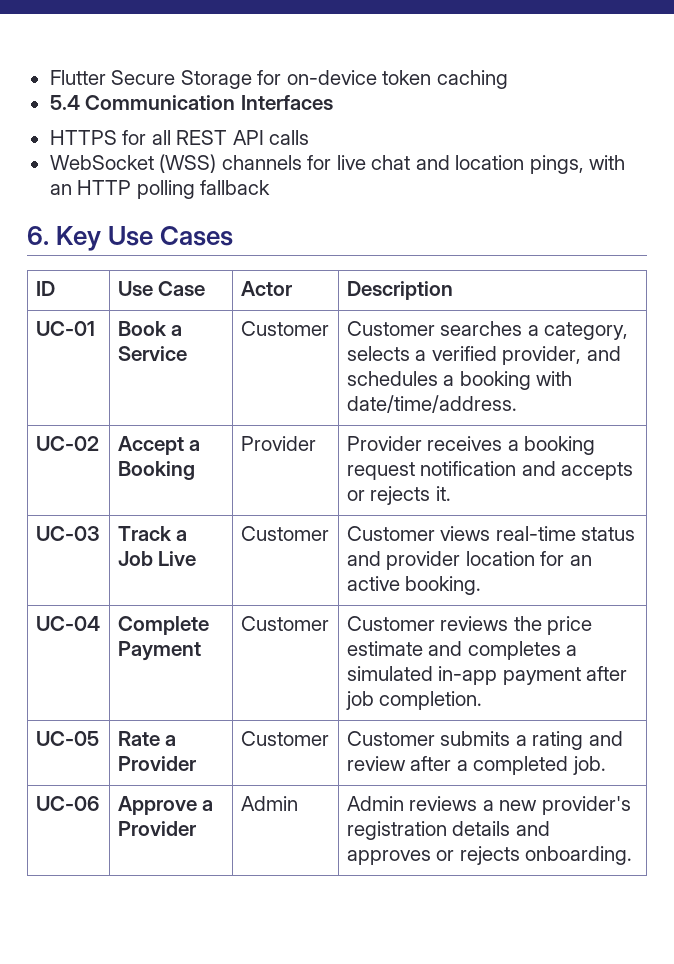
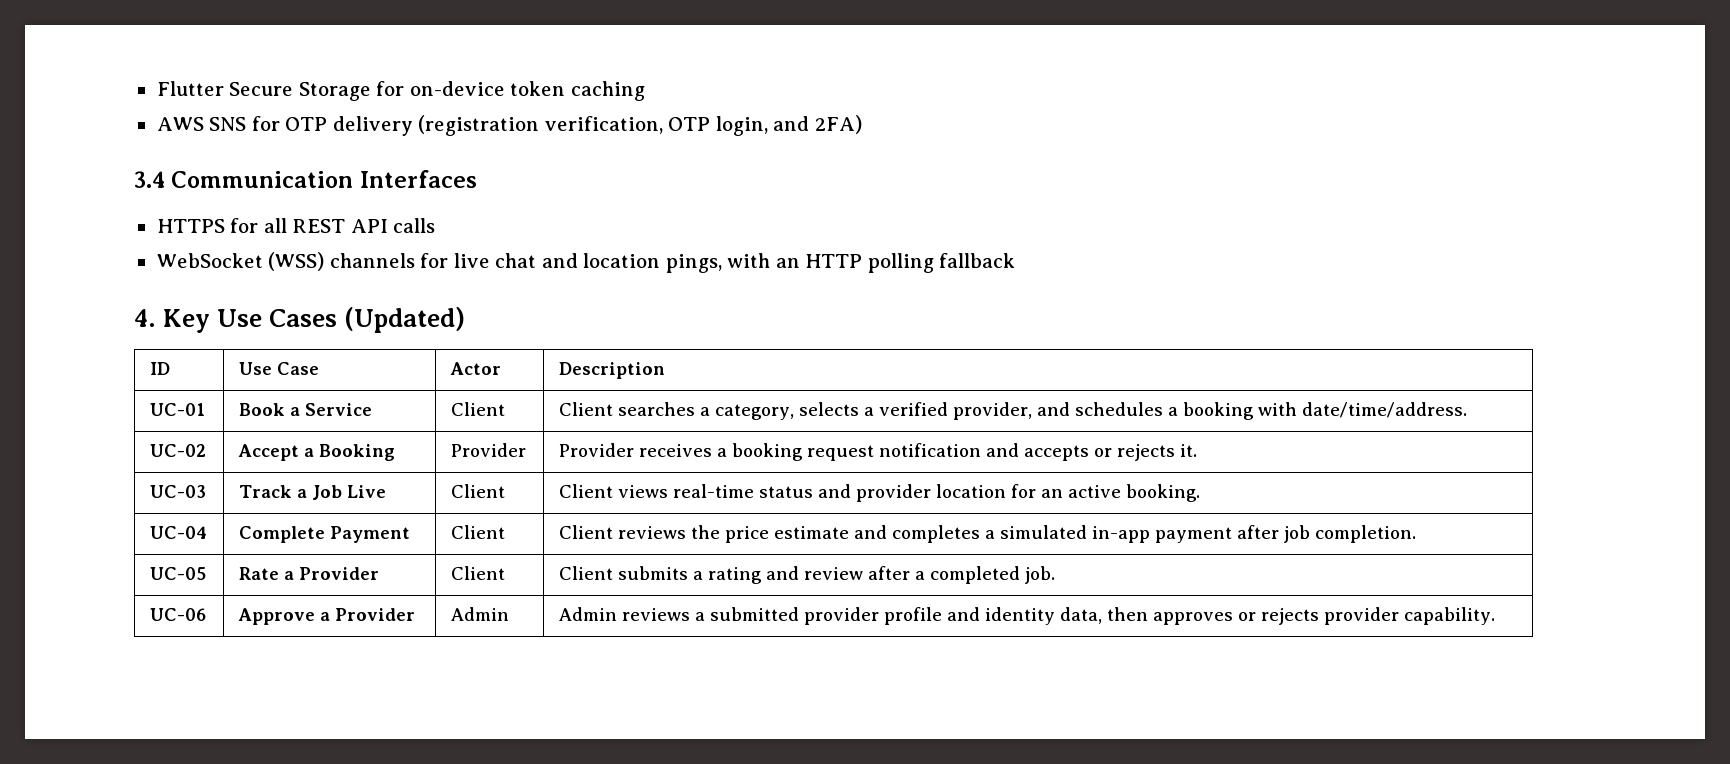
[49,95,80,110] 5.4 -> [156,115,862,136] [134,171,165,188] AWS SNS for OTP delivery (registration verification, OTP login, and 2FA) // 3.4
[27,226,49,245] 6. -> [134,309,156,327] 4.
(234, 236) none -> [344,307,466,333] (Updated)
[240,321,329,336] [346,321,435,336] Customer | Customer -> [450,402,505,416] [558,402,613,416] Client | Client
[240,526,329,541] [346,526,435,541] Customer | Customer -> [450,484,505,498] [558,484,613,498] Client | Client
[240,616,329,631] [346,616,435,631] Customer | Customer -> [450,525,505,539] [558,525,613,539] Client | Client
[240,731,329,746] [346,731,435,746] Customer | Customer -> [450,566,505,580] [558,566,613,580] Client | Client
[499,796,631,815] [346,821,550,840] new provider's registration details and -> [709,607,1148,625] submitted provider profile and identity data, then
[525,846,633,865] onboarding. -> [1323,607,1495,625] provider capability.

